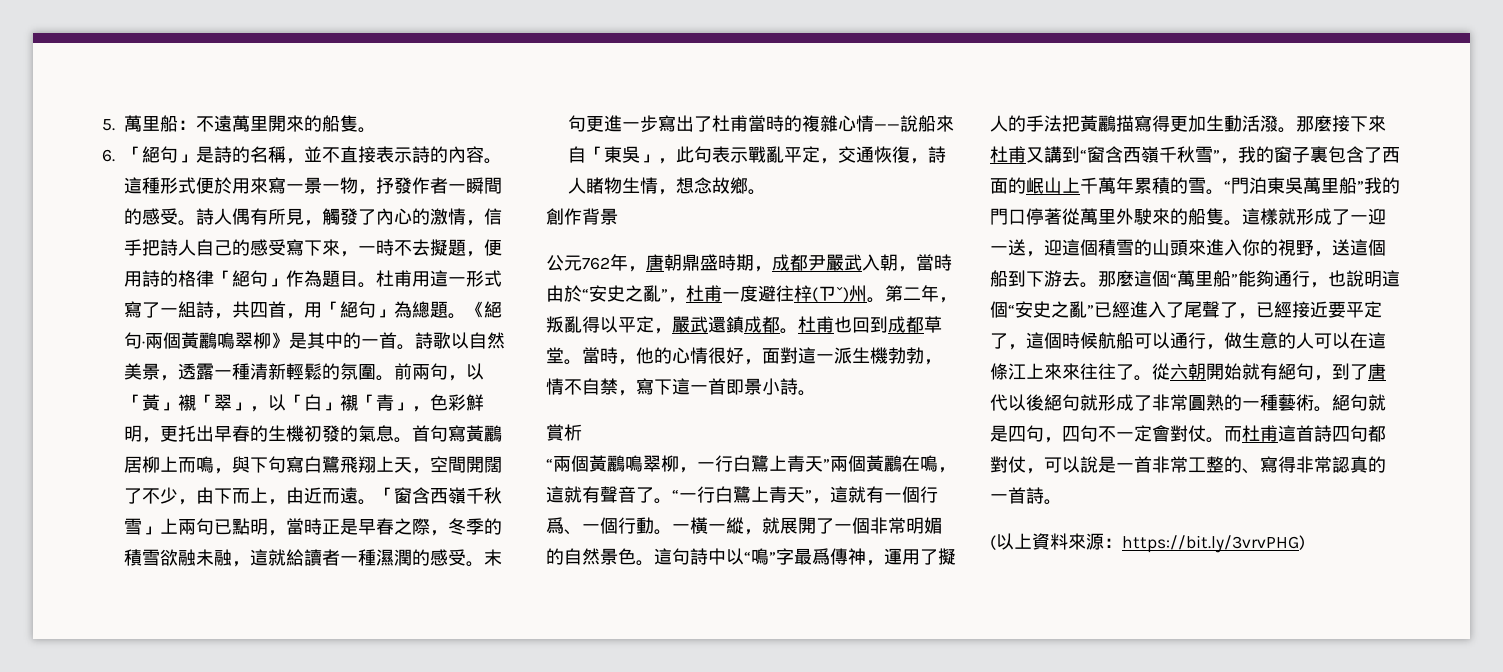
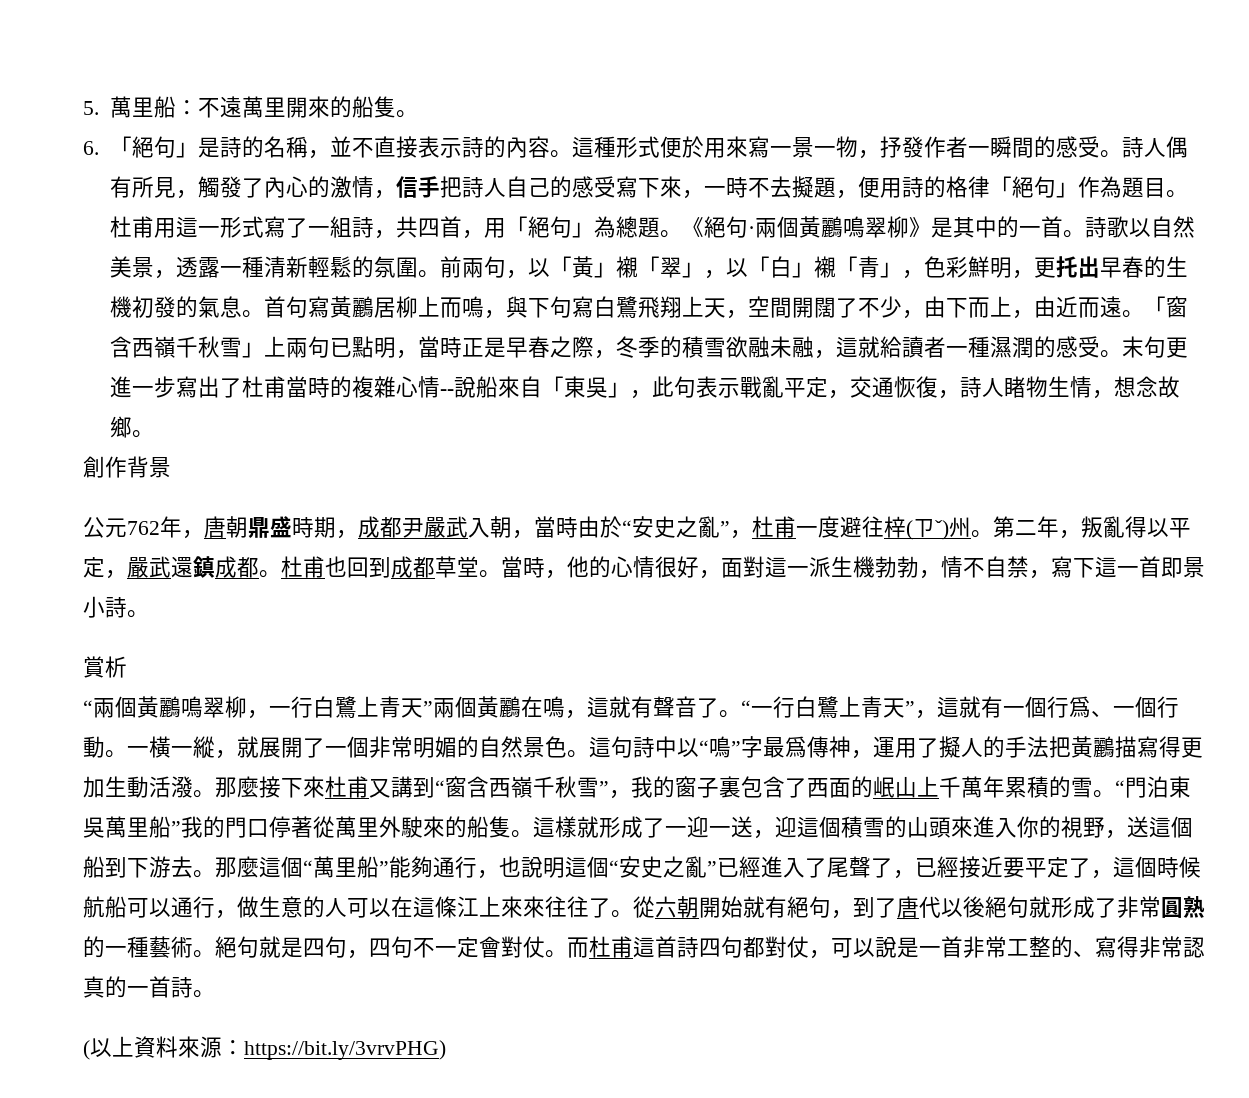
[873,124,900,130] —— -> [439,389,454,395] --

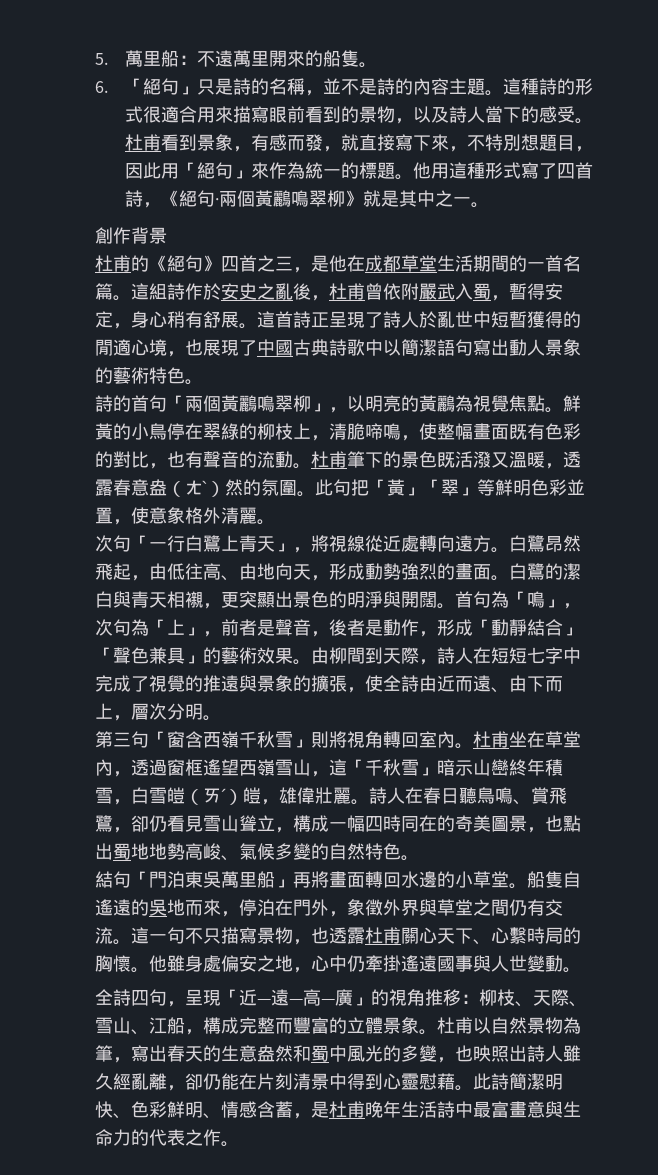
(198, 150) none -> [197,79,216,95] 只
[373,136,1188,159] [109,176,1188,199] [109,216,682,239] 直接表示詩的內容。這種形式便於用來寫一景一物，抒發作者一瞬間的感受。詩人偶有所見，觸發了內心的激情，信手把詩人自己的感受寫下來，一時不去擬題，便用詩的格律「絕句」作為題目。杜甫用這一形式寫了一組詩，共四首，用「絕句」為總題。 -> [359,78,594,96] [125,106,594,124] [125,134,594,152] [125,162,594,180] [125,190,162,208] 是詩的內容主題。這種詩的形式很適合用來描寫眼前看到的景物，以及詩人當下的感受。杜甫看到景象，有感而發，就直接寫下來，不特別想題目，因此用「絕句」來作為統一的標題。他用這種形式寫了四首詩，
[930,216,1195,238] [109,256,1188,279] [109,296,924,319] 是其中的一首。詩歌以自然美景，透露一種清新輕鬆的氛圍。前兩句，以「黃」襯「翠」，以「白」襯「青」，色彩鮮明，更托出早春的生機初發的氣息。首句寫黃鸝居柳上而鳴，與下句寫白鷺飛翔上天，空間開闊了不少， -> [363,190,490,208] [95,227,167,244] [95,255,581,273] [95,283,563,301] [95,311,581,329] [95,339,581,357] [95,367,203,385] [95,395,581,413] [95,423,581,441] [95,451,581,469] [95,479,585,497] [95,507,275,525] [95,535,581,553] [95,563,581,581] [95,591,581,609] [95,619,581,637] [95,647,581,665] [95,675,509,693] 就是其中之一。 // 創作背景 // 杜甫的《絕句》四首之三，是他在成都草堂生活期間的一首名篇。這組詩作於安史之亂後，杜甫曾依附嚴武入蜀，暫得安定，身心稍有舒展。這首詩正呈現了詩人於亂世中短暫獲得的閒適心境，也展現了中國古典詩歌中以簡潔語句寫出動人景象的藝術特色。 // 詩的首句「兩個黃鸝鳴翠柳」，以明亮的黃鸝為視覺焦點。鮮黃的小鳥停在翠綠的柳枝上，清脆啼鳴，使整幅畫面既有色彩的對比，也有聲音的流動。杜甫筆下的景色既活潑又溫暖，透露春意盎（ㄤˋ）然的氛圍。此句把「黃」「翠」等鮮明色彩並置，使意象格外清麗。 // 次句「一行白鷺上青天」，將視線從近處轉向遠方。白鷺昂然飛起，由低往高、由地向天，形成動勢強烈的畫面。白鷺的潔白與青天相襯，更突顯出景色的明淨與開闊。首句為「鳴」，次句為「上」，前者是聲音，後者是動作，形成「動靜結合」「聲色兼具」的藝術效果。由柳間到天際，詩人在短短七字中完成了視覺的推遠與景象的擴張，使全詩由近而遠、
[1033,296,1144,318] 由近而遠。 -> [131,703,221,721] [95,731,149,748] 層次分明。 // 第三句
[263,336,1188,359] [109,376,1180,399] [109,416,154,438] [83,456,171,478] [83,516,1191,540] [83,556,1205,579] [83,596,149,618] [83,656,127,678] [83,696,1179,719] [83,736,1203,759] [83,776,1191,799] [83,816,1193,839] [83,856,1201,879] [83,896,1205,919] [83,936,1205,959] [83,976,215,998] [83,1036,446,1060] 上兩句已點明，當時正是早春之際，冬季的積雪欲融未融，這就給讀者一種濕潤的感受。末句更進一步寫出了杜甫當時的複雜心情--說船來自「東吳」，此句表示戰亂平定，交通恢復，詩人睹物生情，想念故鄉。 // 創作背景 // 公元762年，唐朝鼎盛時期，成都尹嚴武入朝，當時由於“安史之亂”，杜甫一度避往梓(ㄗˇ)州。第二年，叛亂得以平定，嚴武還鎮成都。杜甫也回到成都草堂。當時，他的心情很好，面對這一派生機勃勃，情不自禁，寫下這一首即景小詩。 // 賞析 // “兩個黃鸝鳴翠柳，一行白鷺上青天”兩個黃鸝在鳴，這就有聲音了。“一行白鷺上青天”，這就有一個行爲、一個行動。一橫一縱，就展開了一個非常明媚的自然景色。這句詩中以“鳴”字最爲傳神，運用了擬人的手法把黃鸝描寫得更加生動活潑。那麼接下來杜甫又講到“窗含西嶺千秋雪”，我的窗子裏包含了西面的岷山上千萬年累積的雪。“門泊東吳萬里船”我的門口停著從萬里外駛來的船隻。這樣就形成了一迎一送，迎這個積雪的山頭來進入你的視野，送這個船到下游去。那麼這個“萬里船”能夠通行，也說明這個“安史之亂”已經進入了尾聲了，已經接近要平定了，這個時候航船可以通行，做生意的人可以在這條江上來來往往了。從六朝開始就有絕句，到了唐代以後絕句就形成了非常圓熟的一種藝術。絕句就是四句，四句不一定會對仗。而杜甫這首詩四句都對仗，可以說是一首非常工整的、寫得非常認真的一首詩。 // (以上資料來源：https://bit.ly/3vrvPHG) -> [311,731,581,749] [95,759,563,777] [95,787,567,805] [95,815,581,833] [95,843,419,861] [95,871,581,889] [95,899,563,917] [95,927,581,945] [95,955,581,973] [95,989,587,1007] [95,1017,581,1035] [95,1045,581,1063] [95,1073,563,1091] [95,1101,581,1119] [95,1129,239,1147] 則將視角轉回室內。杜甫坐在草堂內，透過窗框遙望西嶺雪山，這「千秋雪」暗示山巒終年積雪，白雪皚（ㄞˊ）皚，雄偉壯麗。詩人在春日聽鳥鳴、賞飛鷺，卻仍看見雪山聳立，構成一幅四時同在的奇美圖景，也點出蜀地地勢高峻、氣候多變的自然特色。 // 結句「門泊東吳萬里船」再將畫面轉回水邊的小草堂。船隻自遙遠的吳地而來，停泊在門外，象徵外界與草堂之間仍有交流。這一句不只描寫景物，也透露杜甫關心天下、心繫時局的胸懷。他雖身處偏安之地，心中仍牽掛遙遠國事與人世變動。 // 全詩四句，呈現「近—遠—高—廣」的視角推移：柳枝、天際、雪山、江船，構成完整而豐富的立體景象。杜甫以自然景物為筆，寫出春天的生意盎然和蜀中風光的多變，也映照出詩人雖久經亂離，卻仍能在片刻清景中得到心靈慰藉。此詩簡潔明快、色彩鮮明、情感含蓄，是杜甫晚年生活詩中最富畫意與生命力的代表之作。

